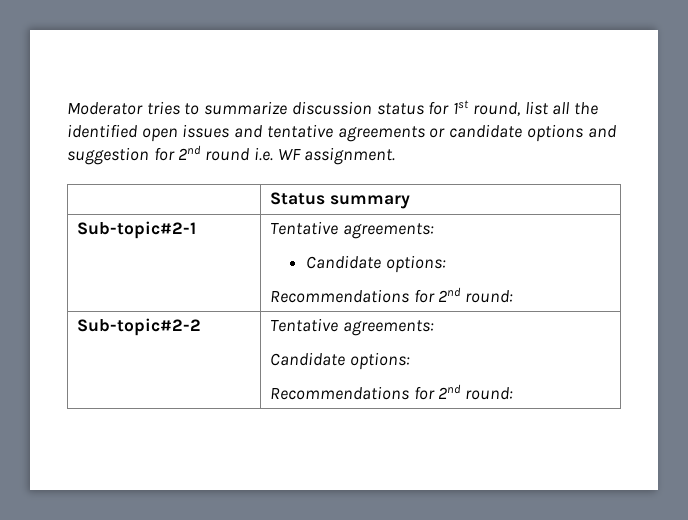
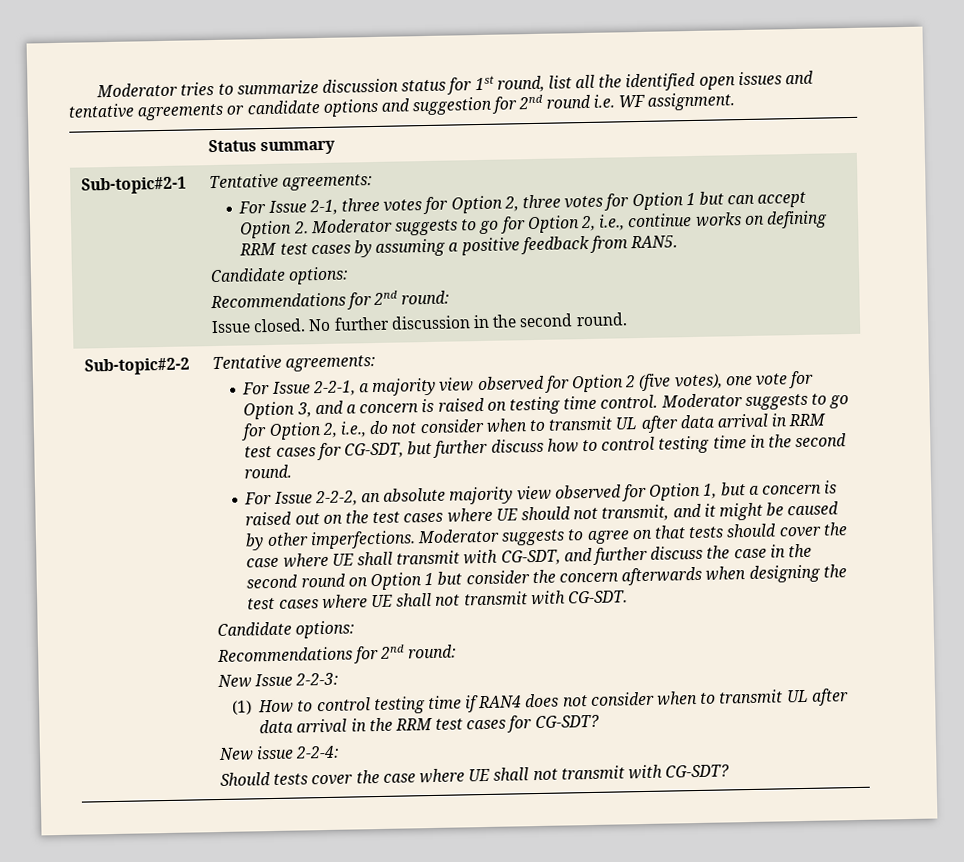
[306,255,446,273] [269,287,514,303] [76,318,201,336] [269,318,434,336] [269,352,410,370] [269,384,514,400] Candidate options: // Recommendations for 2nd round: // Sub-topic#2-2 | Tentative agreements: // Candidate options: // Recommendations for 2nd round: -> [238,191,807,216] [240,210,828,239] [239,235,679,258] [210,266,349,285] [210,290,449,310] [211,312,628,334] [84,357,191,376] [212,354,376,372] [242,370,815,397] [243,393,850,420] [240,413,827,441] [244,433,848,461] [244,464,293,479] [244,480,838,507] [245,501,840,526] [245,522,848,551] [246,543,812,568] [246,564,847,591] [247,590,628,610] [217,620,355,639] [217,644,456,664] [217,672,339,689] [232,688,849,715] [259,714,600,734] [218,745,340,762] [220,764,731,786] For Issue 2-1, three votes for Option 2, three votes for Option 1 but can accept Option 2. Moderator suggests to go for Option 2, i.e., continue works on defining RRM test cases by assuming a positive feedback from RAN5. // Candidate options: // Recommendations for 2nd round: // Issue closed. No further discussion in the second round. // Sub-topic#2-2 | Tentative agreements: // For Issue 2-2-1, a majority view observed for Option 2 (five votes), one vote for Option 3, and a concern is raised on testing time control. Moderator suggests to go for Option 2, i.e., do not consider when to transmit UL after data arrival in RRM test cases for CG-SDT, but further discuss how to control testing time in the second round. // For Issue 2-2-2, an absolute majority view observed for Option 1, but a concern is raised out on the test cases where UE should not transmit, and it might be caused by other imperfections. Moderator suggests to agree on that tests should cover the case where UE shall transmit with CG-SDT, and further discuss the case in the second round on Option 1 but consider the concern afterwards when designing the test cases where UE shall not transmit with CG-SDT. // Candidate options: // Recommendations for 2nd round: // New Issue 2-2-3: // (1) How to control testing time if RAN4 does not consider when to transmit UL after data arrival in the RRM test cases for CG-SDT? // New issue 2-2-4: // Should tests cover the case where UE shall not transmit with CG-SDT?

